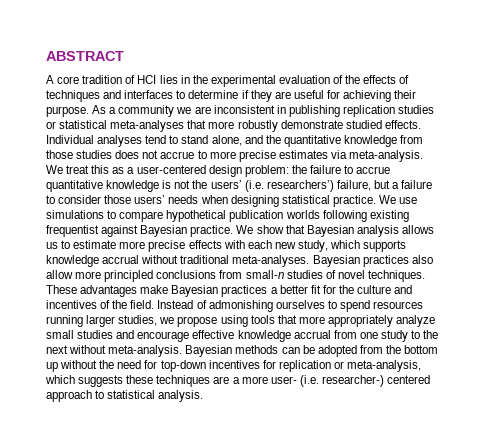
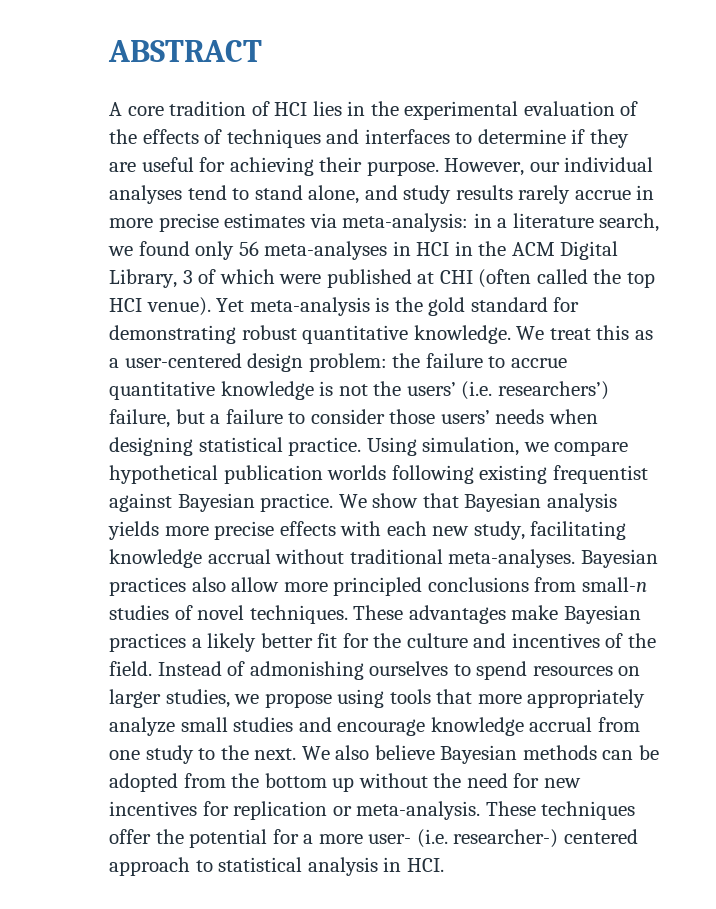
[92,105,435,117] [46,120,421,132] [46,135,94,144] As a community we are inconsistent in publishing replication studies or statistical meta-analyses that more robustly demonstrate studied effects. Individual -> [444,157,654,176] However, our individual
[265,135,424,147] [46,150,424,162] the quantitative knowledge from those studies does not accrue to more precise estimates via meta-analysis. -> [403,185,655,204] [109,213,660,232] [108,241,619,260] [109,269,655,288] [109,297,580,316] [109,325,511,344] study results rarely accrue in more precise estimates via meta-analysis: in a literature search, we found only 56 meta-analyses in HCI in the ACM Digital Library, 3 of which were published at CHI (often called the top HCI venue). Yet meta-analysis is the gold standard for demonstrating robust quantitative knowledge.
[378,195,418,204] [46,210,117,219] We use simulations to -> [366,437,549,456] Using simulation, we
[401,225,434,234] [46,240,117,249] allows us to estimate -> [108,521,159,540] yields
[330,240,407,252] which supports -> [530,521,627,540] facilitating
(278, 290) none -> [207,633,257,652] likely
[46,315,83,327] running -> [618,666,641,676] on
[192,330,235,339] effective -> (426, 727) none
[46,345,183,357] next without meta-analysis. -> [254,745,435,760] next. We also believe
[160,360,206,372] top-down -> [543,778,581,788] new
[347,360,422,372] [45,375,230,387] meta-analysis, which suggests these techniques are -> [356,801,636,820] [109,829,299,848] meta-analysis. These techniques offer the potential for
[158,390,204,402] analysis. -> [307,857,444,876] analysis in HCI.

